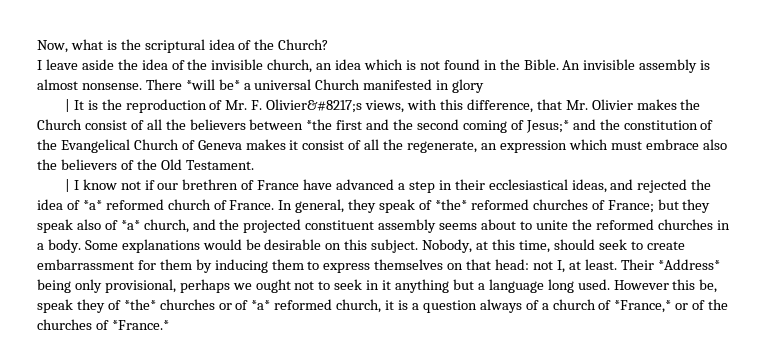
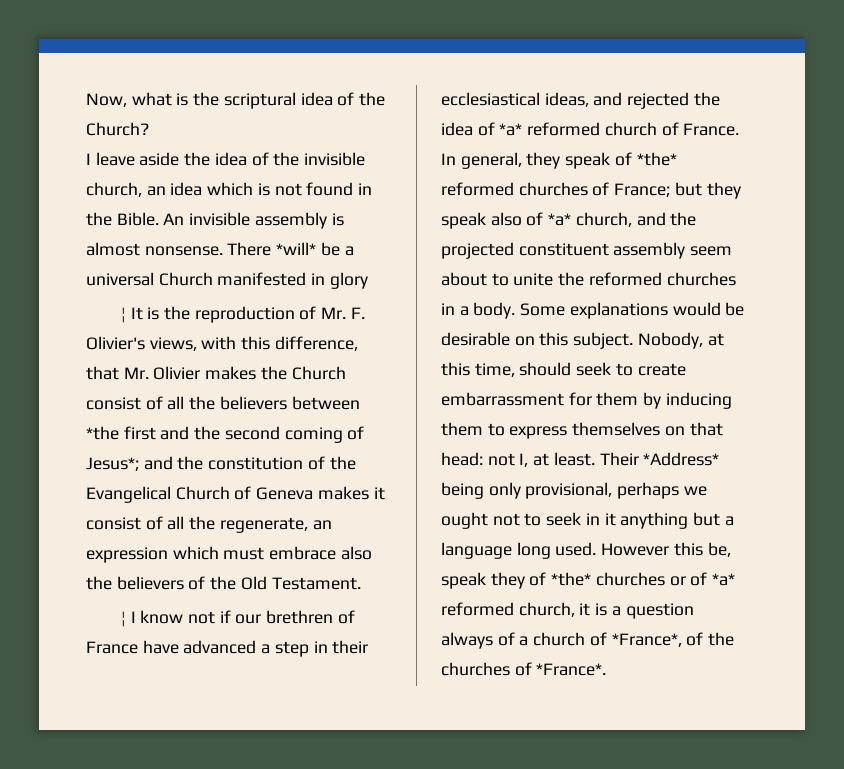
[185,79,240,90] *will be* -> [276,242,340,256] *will* be
[64,99,70,112] | -> [120,307,126,323] ¦
[266,99,363,113] Olivier&#8217;s -> [86,336,145,350] Olivier's
[525,120,569,133] Jesus;* -> [86,457,139,471] Jesus*;
[64,179,70,192] | -> [120,611,126,627] ¦
[439,223,478,230] seems -> [690,246,733,256] seem
[614,300,689,313] *France,* or -> [611,633,682,647] *France*,
[111,320,169,330] *France.* -> [536,663,607,676] *France*.

